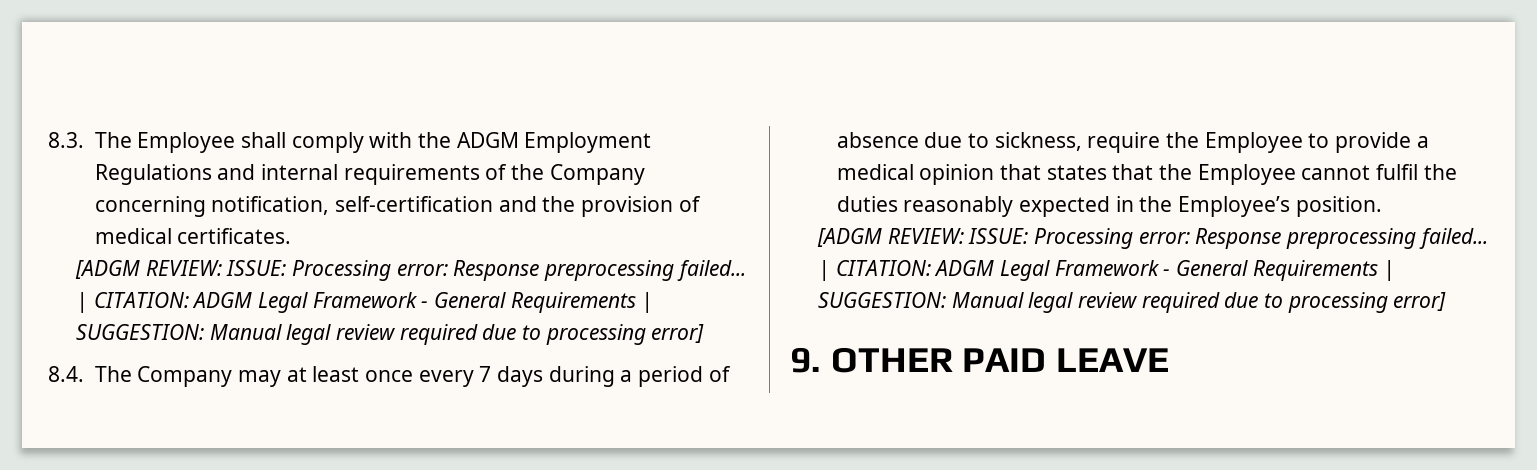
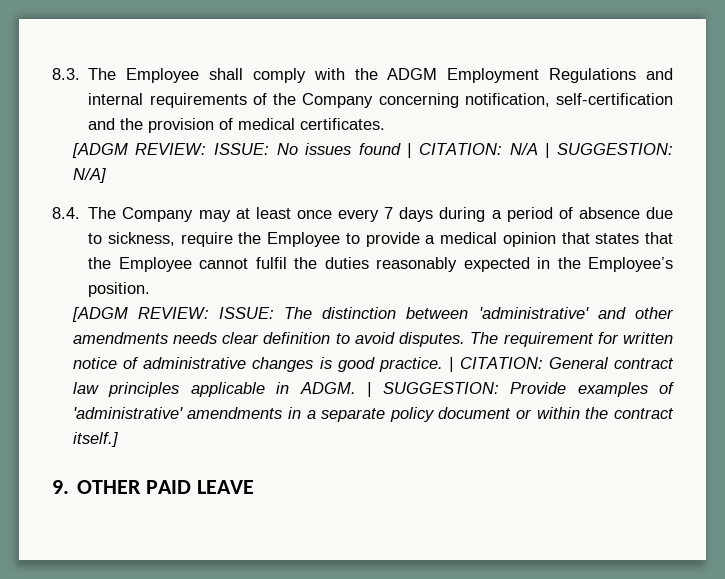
[291,260,746,281] [75,292,654,313] [75,324,705,345] Processing error: Response preprocessing failed... | CITATION: ADGM Legal Framework - General Requirements | SUGGESTION: Manual legal review required due to processing error] -> [276,143,674,158] [72,168,106,183] No issues found | CITATION: N/A | SUGGESTION: N/A]
[1033,228,1488,249] [817,260,1396,281] [817,292,1447,313] Processing error: Response preprocessing failed... | CITATION: ADGM Legal Framework - General Requirements | SUGGESTION: Manual legal review required due to processing error] -> [284,307,675,319] [72,332,673,347] [72,357,674,372] [72,382,676,397] [72,407,674,422] [72,432,118,447] The distinction between 'administrative' and other amendments needs clear definition to avoid disputes. The requirement for written notice of administrative changes is good practice. | CITATION: General contract law principles applicable in ADGM. | SUGGESTION: Provide examples of 'administrative' amendments in a separate policy document or within the contract itself.]

